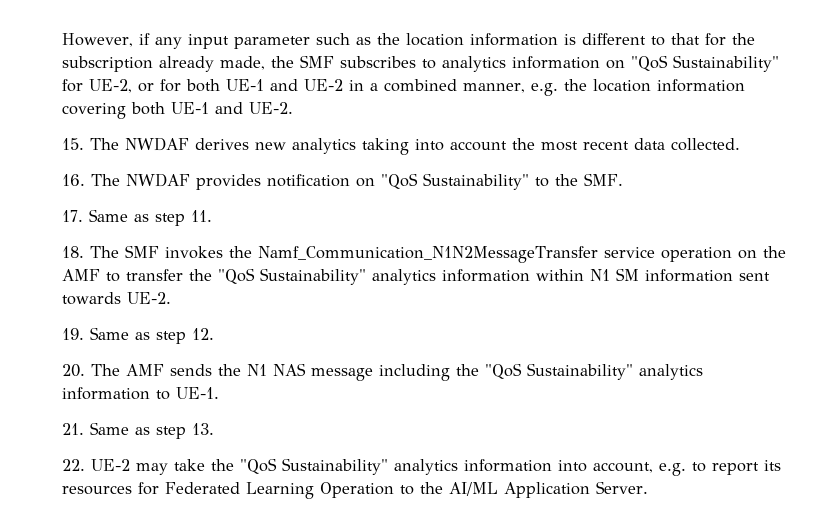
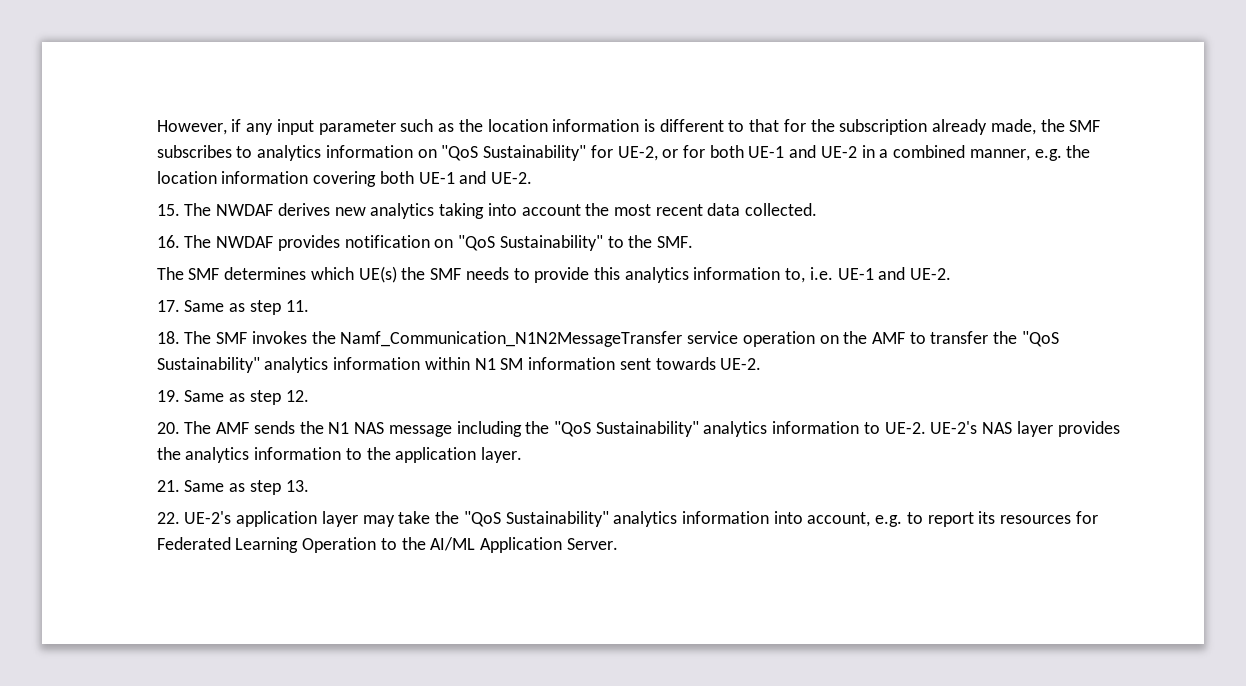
(624, 179) none -> [156,266,952,283] // The SMF determines which UE(s) the SMF needs to provide this analytics information to, i.e. UE-1 and UE-2.
[176,387,220,399] UE-1. -> [884,421,1120,437] [156,447,523,463] UE-2. UE-2's NAS layer provides the analytics information to the application layer.
[91,459,131,471] UE-2 -> [184,511,358,527] UE-2's application layer

